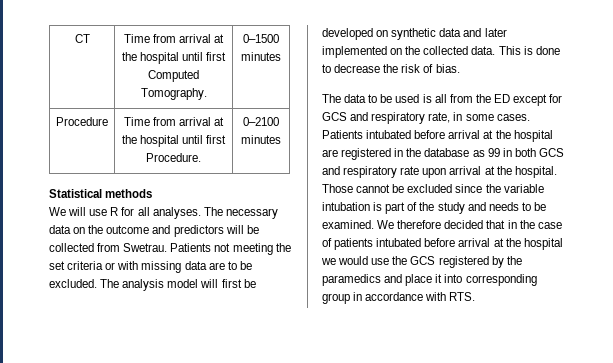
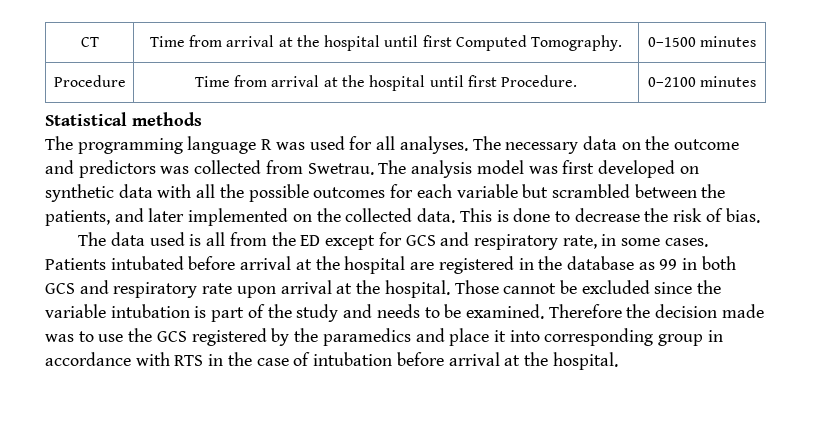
[49,207,119,216] We will use R -> [45,136,345,154] The programming language R was used
[225,225,259,234] will be -> [160,166,190,174] was
[170,243,291,255] [49,261,252,273] [49,279,256,291] [322,28,462,40] Patients not meeting the set criteria or with missing data are to be excluded. The analysis model will first be developed on synthetic data -> [378,160,699,178] [45,184,726,202] [45,210,110,226] The analysis model was first developed on synthetic data with all the possible outcomes for each variable but scrambled between the patients,
[368,94,393,103] to be -> (146, 239) none
[377,220,562,229] [322,238,563,250] [321,256,369,265] We therefore decided that in the case of patients intubated before arrival at the hospital we would -> [548,304,764,318] [45,331,94,342] Therefore the decision made was to
[449,292,476,301] RTS. -> [174,352,618,370] RTS in the case of intubation before arrival at the hospital.

